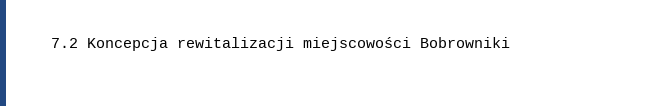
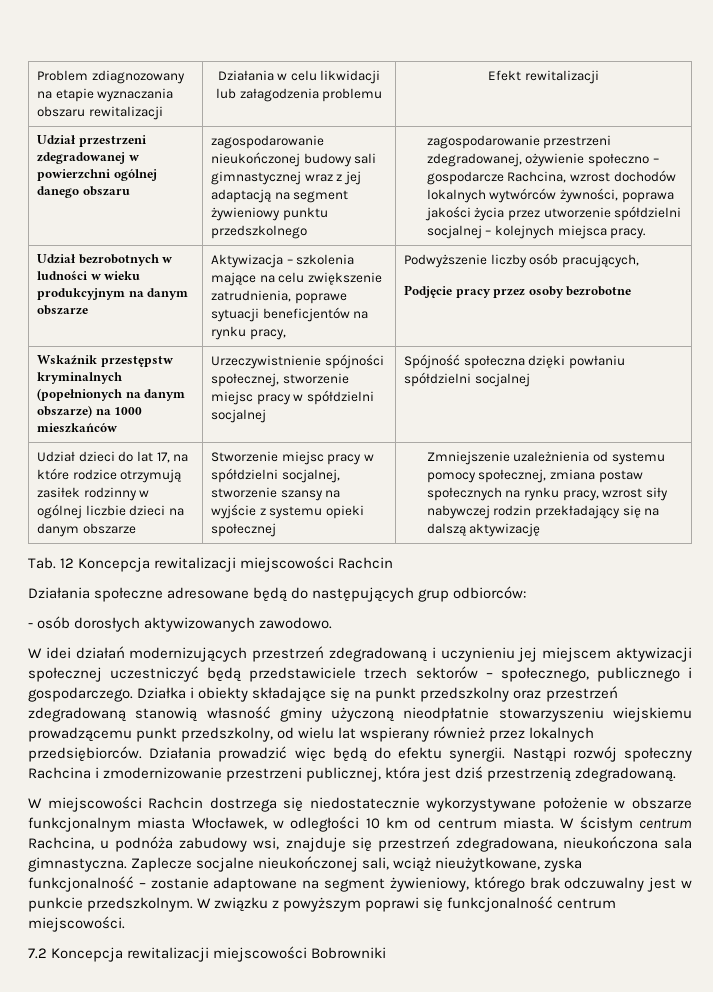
(51, 43) none -> [37,70,185,84] [37,88,174,102] [37,106,163,120] [217,70,381,84] [215,88,383,102] [488,70,599,84] [37,135,147,147] [37,152,139,164] [37,168,157,181] [37,186,130,198] [211,135,325,149] [211,152,377,167] [211,171,362,185] [211,189,349,203] [211,207,328,221] [211,225,308,239] [426,135,612,149] [426,153,659,167] [426,170,676,185] [426,188,674,203] [424,206,682,221] [426,225,646,239] [37,254,173,266] [37,270,141,280] [37,288,189,300] [37,305,89,315] [211,254,355,268] [211,272,383,286] [211,290,347,304] [211,307,369,322] [211,326,286,340] [404,253,640,268] [404,285,632,298] [37,355,173,367] [37,372,123,384] [37,388,186,401] [37,405,143,418] [37,422,118,433] [211,354,384,369] [211,373,349,387] [211,390,375,405] [211,409,267,423] [404,354,626,369] [404,372,530,387] [37,451,189,463] [37,468,183,483] [37,487,150,501] [37,504,185,519] [37,523,136,537] [211,451,375,465] [211,468,340,483] [211,487,341,501] [211,504,365,519] [211,523,277,537] [426,451,665,465] [426,469,643,483] [426,487,668,501] [426,505,660,519] [426,523,541,537] [28,556,394,572] [28,586,527,602] [28,616,333,632] [28,646,692,662] [28,666,693,682] [28,686,618,702] [28,706,692,722] [28,726,595,742] [28,746,692,762] [28,766,677,782] [28,796,692,812] [28,816,692,832] [28,836,693,852] [28,856,583,872] [28,876,693,892] [28,896,617,912] [28,916,125,932] Problem zdiagnozowany na etapie wyznaczania obszaru rewitalizacji | Działania w celu likwidacji lub załagodzenia problemu | Efekt rewitalizacji // Udział przestrzeni zdegradowanej w powierzchni ogólnej danego obszaru | zagospodarowanie nieukończonej budowy sali gimnastycznej wraz z jej adaptacją na segment żywieniowy punktu przedszkolnego | zagospodarowanie przestrzeni zdegradowanej, ożywienie społeczno – gospodarcze Rachcina, wzrost dochodów lokalnych wytwórców żywności, poprawa jakości życia przez utworzenie spółdzielni socjalnej – kolejnych miejsca pracy. // Udział bezrobotnych w ludności w wieku produkcyjnym na danym obszarze | Aktywizacja – szkolenia mające na celu zwiększenie zatrudnienia, poprawe sytuacji beneficjentów na rynku pracy, | Podwyższenie liczby osób pracujących, // Podjęcie pracy przez osoby bezrobotne // Wskaźnik przestępstw kryminalnych (popełnionych na danym obszarze) na 1000 mieszkańców | Urzeczywistnienie spójności społecznej, stworzenie miejsc pracy w spółdzielni socjalnej | Spójność społeczna dzięki powłaniu spółdzielni socjalnej // Udział dzieci do lat 17, na które rodzice otrzymują zasiłek rodzinny w ogólnej liczbie dzieci na danym obszarze | Stworzenie miejsc pracy w spółdzielni socjalnej, stworzenie szansy na wyjście z systemu opieki społecznej | Zmniejszenie uzależnienia od systemu pomocy społecznej, zmiana postaw społecznych na rynku pracy, wzrost siły nabywczej rodzin przekładający się na dalszą aktywizację // Tab. 12 Koncepcja rewitalizacji miejscowości Rachcin // Działania społeczne adresowane będą do następujących grup odbiorców: // - osób dorosłych aktywizowanych zawodowo. // W idei działań modernizujących przestrzeń zdegradowaną i uczynieniu jej miejscem aktywizacji społecznej uczestniczyć będą przedstawiciele trzech sektorów – społecznego, publicznego i gospodarczego. Działka i obiekty składające się na punkt przedszkolny oraz przestrzeń zdegradowaną stanowią własność gminy użyczoną nieodpłatnie stowarzyszeniu wiejskiemu prowadzącemu punkt przedszkolny, od wielu lat wspierany również przez lokalnych przedsiębiorców. Działania prowadzić więc będą do efektu synergii. Nastąpi rozwój społeczny Rachcina i zmodernizowanie przestrzeni publicznej, która jest dziś przestrzenią zdegradowaną. // W miejscowości Rachcin dostrzega się niedostatecznie wykorzystywane położenie w obszarze funkcjonalnym miasta Włocławek, w odległości 10 km od centrum miasta. W ścisłym centrum Rachcina, u podnóża zabudowy wsi, znajduje się przestrzeń zdegradowana, nieukończona sala gimnastyczna. Zaplecze socjalne nieukończonej sali, wciąż nieużytkowane, zyska funkcjonalność – zostanie adaptowane na segment żywieniowy, którego brak odczuwalny jest w punkcie przedszkolnym. W związku z powyższym poprawi się funkcjonalność centrum miejscowości. //

